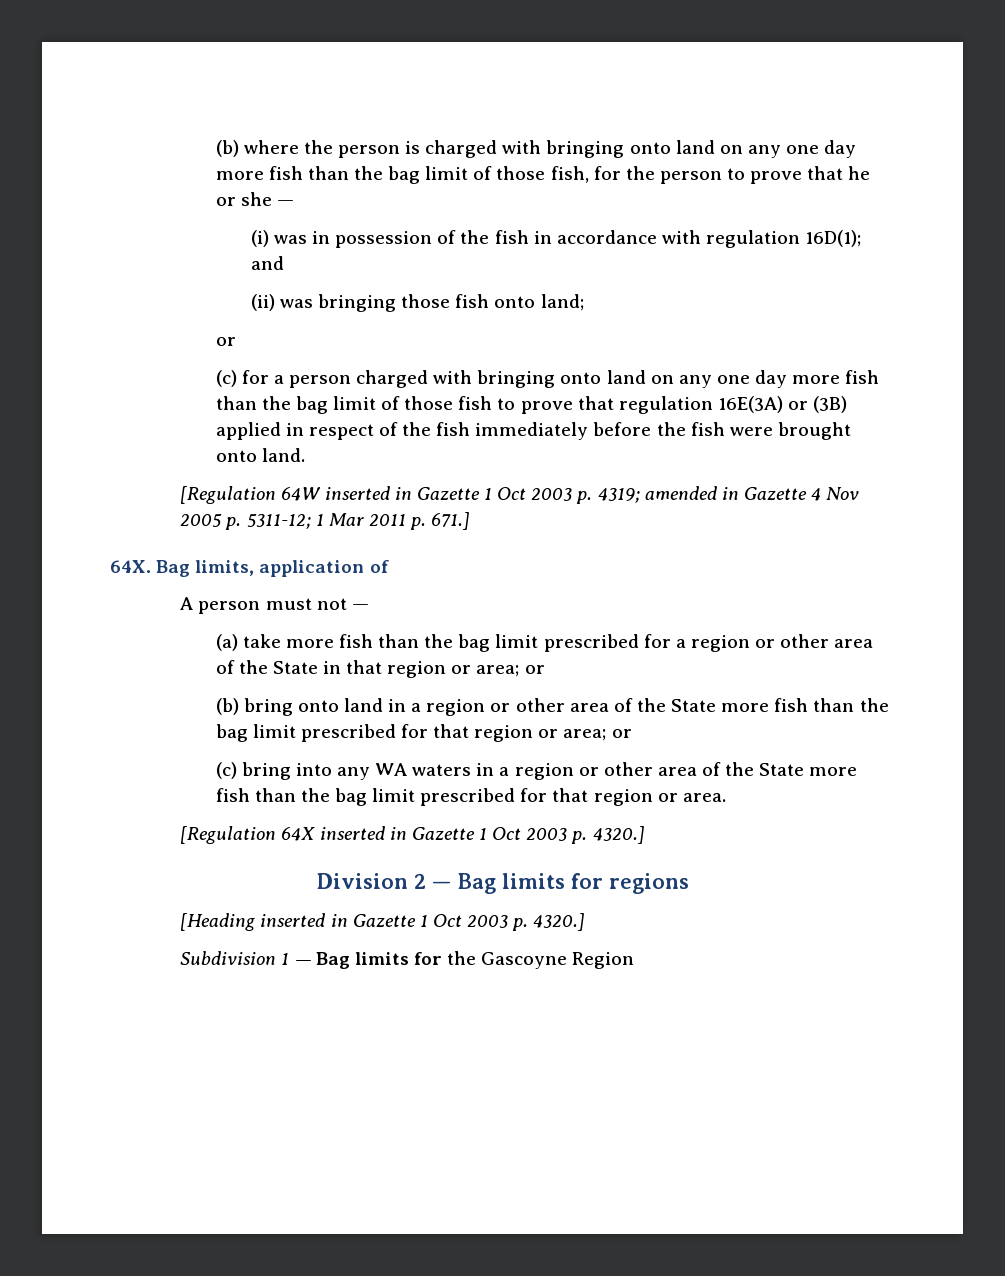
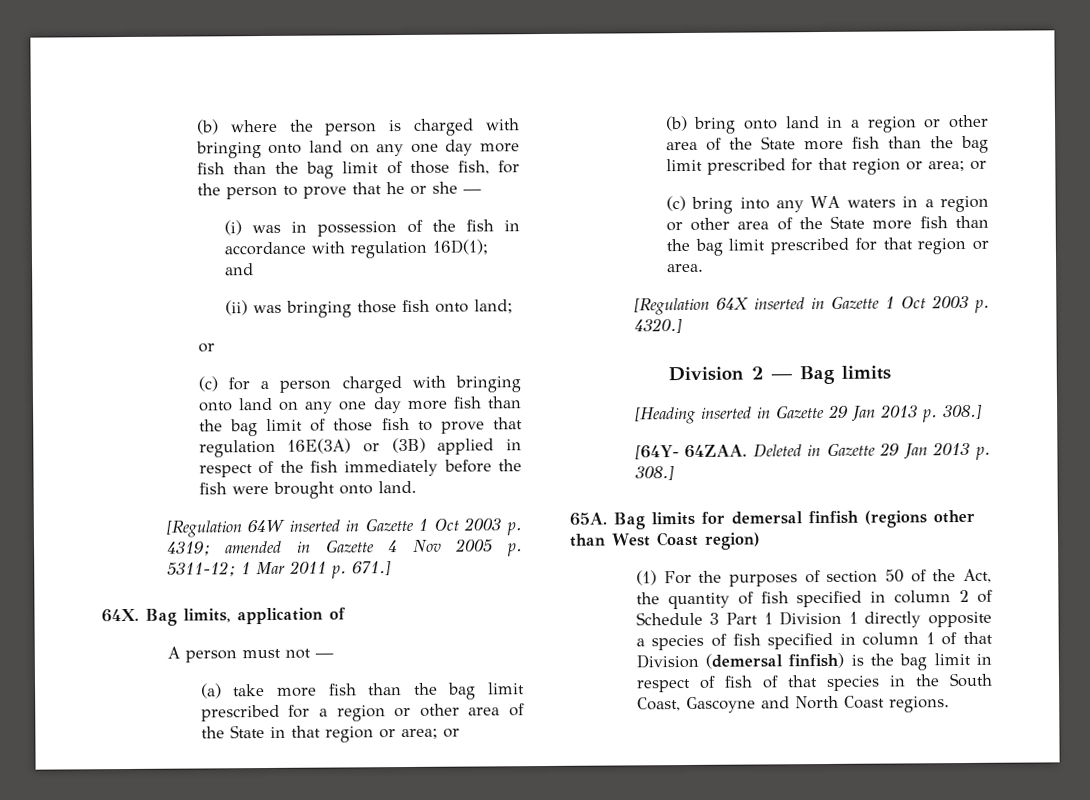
[570,873,689,894] for regions -> (891, 372) none
[419,913,586,931] [180,951,635,969] 1 Oct 2003 p. 4320.] // Subdivision 1 — Bag limits for the Gascoyne Region -> [827,403,983,423] [634,441,991,460] [634,465,675,481] [569,509,975,530] [569,531,761,550] [635,568,992,587] [635,589,993,610] [635,610,992,628] [635,631,994,651] [635,652,993,671] [636,672,993,693] [636,695,950,714] 29 Jan 2013 p. 308.] // [64Y- 64ZAA. Deleted in Gazette 29 Jan 2013 p. 308.] // 65A. Bag limits for demersal finfish (regions other than West Coast region) // (1) For the purposes of section 50 of the Act, the quantity of fish specified in column 2 of Schedule 3 Part 1 Division 1 directly opposite a species of fish specified in column 1 of that Division (demersal finfish) is the bag limit in respect of fish of that species in the South Coast, Gascoyne and North Coast regions.

